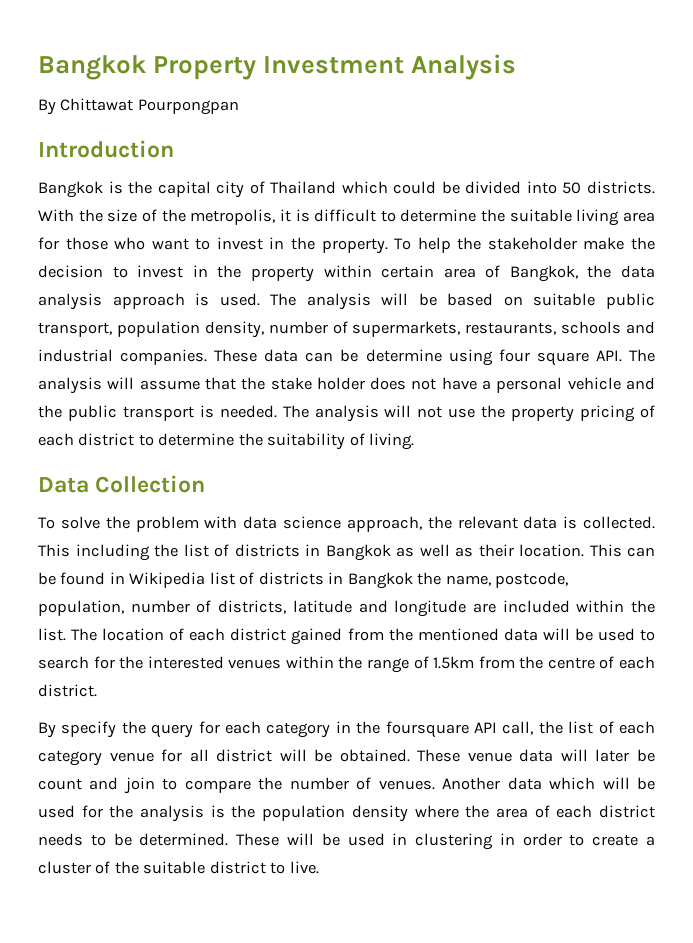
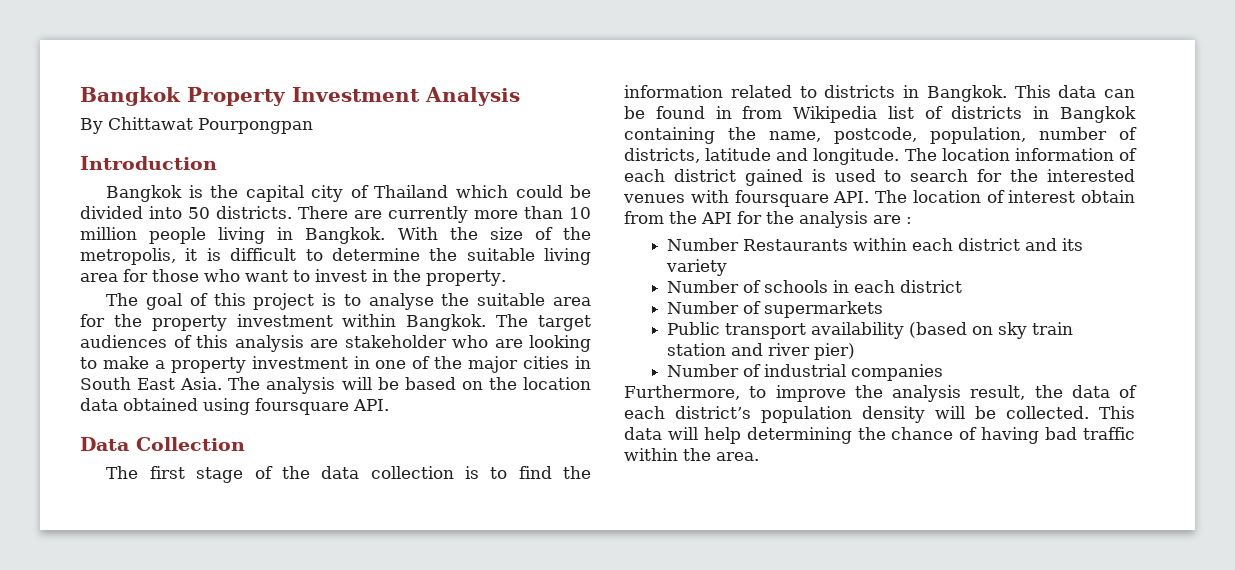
(656, 187) none -> [298,206,591,223] [80,227,386,244] There are currently more than 10 million people living in Bangkok.
[394,237,655,253] [38,265,655,282] [38,293,260,310] To help the stakeholder make the decision to invest in the property within certain area of Bangkok, the data analysis approach is used. -> [106,293,591,310] [80,314,591,331] [80,335,591,352] [80,356,592,373] [80,377,223,390] // The goal of this project is to analyse the suitable area for the property investment within Bangkok. The target audiences of this analysis are stakeholder who are looking to make a property investment in one of the major cities in South East Asia.
[533,293,656,309] [38,321,655,338] [38,349,655,366] [38,377,655,394] [38,405,655,422] [38,433,415,450] [38,475,206,493] [38,516,655,532] [38,544,622,561] suitable public transport, population density, number of supermarkets, restaurants, schools and industrial companies. These data can be determine using four square API. The analysis will assume that the stake holder does not have a personal vehicle and the public transport is needed. The analysis will not use the property pricing of each district to determine the suitability of living. // Data Collection // To solve the problem with data science approach, the relevant data is collected. This including the list of districts in Bangkok as well as their location. This -> [488,377,592,390] [80,398,389,415] [80,437,245,451] [106,466,591,483] [624,85,1097,102] the location data obtained using foursquare API. // Data Collection // The first stage of the data collection is to find the information related to districts in Bangkok. This data
(125, 578) none -> [742,106,783,119] from
(413, 580) none -> [624,127,715,144] containing
[394,600,656,617] [38,628,165,641] longitude are included within the list. The location -> [813,148,1114,165] longitude. The location information
[347,628,593,641] from the mentioned data will be -> [811,169,826,182] is
[285,656,655,673] [38,684,97,697] [38,721,655,738] [38,749,656,766] [38,777,655,794] [38,805,655,822] [38,833,656,850] [38,861,319,874] within the range of 1.5km from the centre of each district. // By specify the query for each category in the foursquare API call, the list of each category venue for all district will be obtained. These venue data will later be count and join to compare the number of venues. Another data which will be used for the analysis is the population density where the area of each district needs to be determined. These will be used in clustering in order to create a cluster of the suitable district to live. -> [690,190,1135,207] [624,211,912,228] [667,238,1084,251] [666,259,728,276] [667,280,963,293] [667,301,884,318] [667,322,1074,339] [667,343,856,360] [667,364,944,381] [624,385,1137,402] [624,406,1135,423] [624,427,1135,444] [624,448,759,461] with foursquare API. The location of interest obtain from the API for the analysis are : // Number Restaurants within each district and its variety // Number of schools in each district // Number of supermarkets // Public transport availability (based on sky train station and river pier) // Number of industrial companies // Furthermore, to improve the analysis result, the data of each district’s population density will be collected. This data will help determining the chance of having bad traffic within the area.

